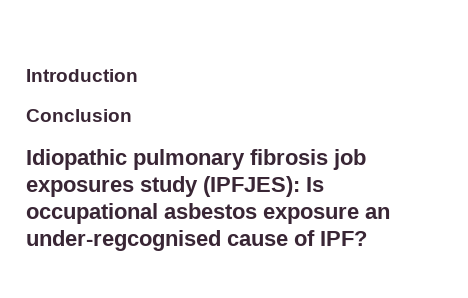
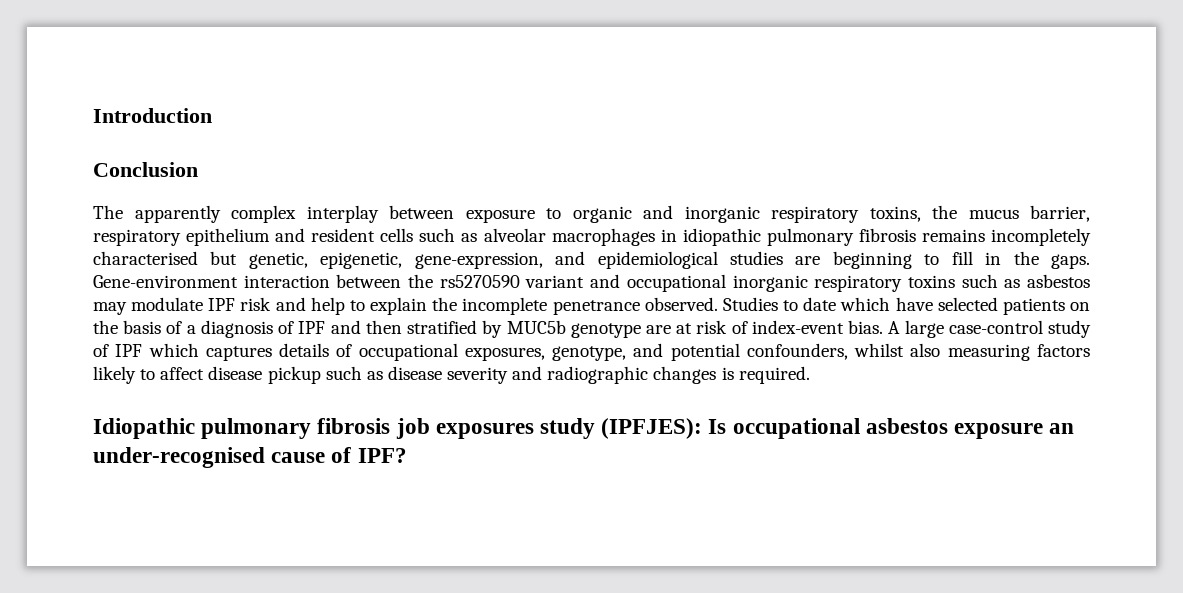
(132, 115) none -> [93,205,1090,223] [93,228,1091,246] [93,251,1091,269] [93,274,1091,292] [93,297,1090,315] [93,320,1092,338] [93,343,1090,361] [93,366,810,384] // The apparently complex interplay between exposure to organic and inorganic respiratory toxins, the mucus barrier, respiratory epithelium and resident cells such as alveolar macrophages in idiopathic pulmonary fibrosis remains incompletely characterised but genetic, epigenetic, gene-expression, and epidemiological studies are beginning to fill in the gaps. Gene-environment interaction between the rs5270590 variant and occupational inorganic respiratory toxins such as asbestos may modulate IPF risk and help to explain the incomplete penetrance observed. Studies to date which have selected patients on the basis of a diagnosis of IPF and then stratified by MUC5b genotype are at risk of index-event bias. A large case-control study of IPF which captures details of occupational exposures, genotype, and potential confounders, whilst also measuring factors likely to affect disease pickup such as disease severity and radiographic changes is required.
[26,230,221,251] under-regcognised -> [93,447,265,468] under-recognised

